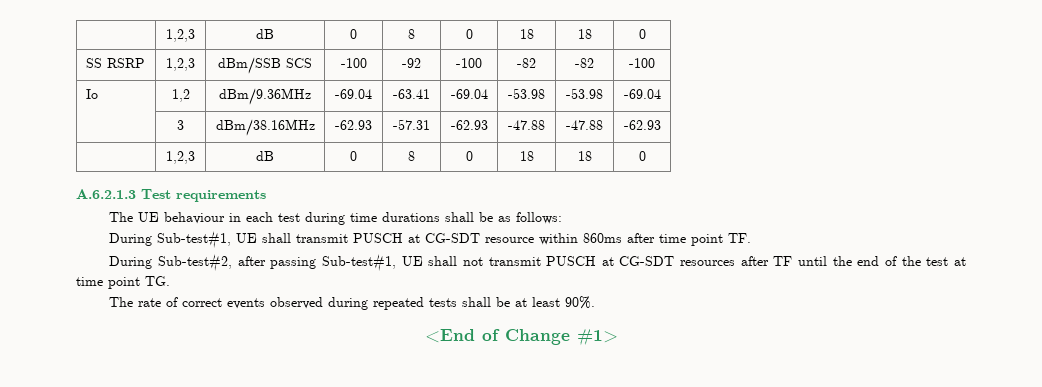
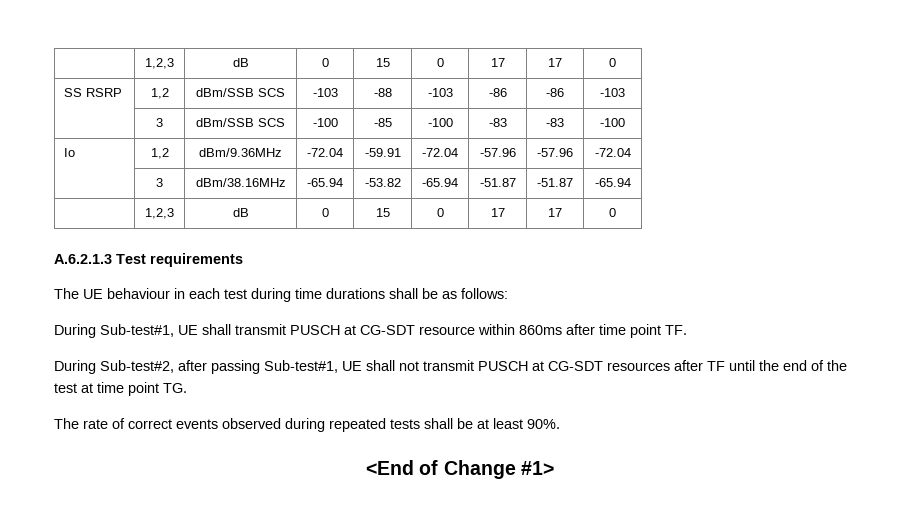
[166,29,195,42] [255,29,274,39] [350,29,357,39] [408,29,415,39] [465,29,473,39] [519,29,534,39] [577,29,592,39] | 1,2,3 | dB | 0 | 8 | 0 | 18 | 18 -> [145,58,174,69] [232,58,249,67] [321,58,329,67] [375,58,390,67] [436,58,444,67] [490,58,505,67] [548,58,562,67] | 1,2,3 | dB | 0 | 15 | 0 | 17 | 17
[166,58,195,71] 1,2,3 -> [150,88,169,99] [196,88,285,97] [312,88,338,97] [373,88,392,97] [427,88,453,97] [488,88,507,97] [546,88,564,97] [600,88,625,97] [156,118,163,127] 1,2 | dBm/SSB SCS | -103 | -88 | -103 | -86 | -86 | -103 // | 3
[402,58,421,68] [456,58,482,68] [517,58,536,68] [575,58,594,68] -92 | -100 | -82 | -82 -> [373,118,392,127] [427,118,453,127] [488,118,507,127] [546,118,564,127] -85 | -100 | -83 | -83
[335,89,372,99] [393,89,430,99] [450,89,488,99] [508,88,545,99] [566,88,603,99] [623,89,661,99] [177,120,184,130] [215,119,315,136] [335,120,372,130] [393,119,430,130] [450,120,488,130] [508,120,545,130] [566,120,603,130] [623,120,661,130] [166,151,195,164] [255,151,274,161] [350,151,357,161] [408,151,415,161] [465,151,473,161] [519,151,534,161] [577,151,592,161] -69.04 | -63.41 | -69.04 | -53.98 | -53.98 | -69.04 // | 3 | dBm/38.16MHz | -62.93 | -57.31 | -62.93 | -47.88 | -47.88 | -62.93 // | 1,2,3 | dB | 0 | 8 | 0 | 18 | 18 -> [307,148,343,157] [364,148,401,157] [422,148,458,157] [479,148,516,157] [537,148,573,157] [594,148,631,157] [156,178,163,187] [195,178,286,187] [307,178,343,187] [364,178,401,187] [422,178,458,187] [479,178,516,187] [537,178,573,187] [594,178,631,187] [145,208,174,219] [232,208,249,217] [321,208,329,217] [375,208,390,217] [436,208,444,217] [490,208,505,217] [548,208,562,217] -72.04 | -59.91 | -72.04 | -57.96 | -57.96 | -72.04 // | 3 | dBm/38.16MHz | -65.94 | -53.82 | -65.94 | -51.87 | -51.87 | -65.94 // | 1,2,3 | dB | 0 | 15 | 0 | 17 | 17

